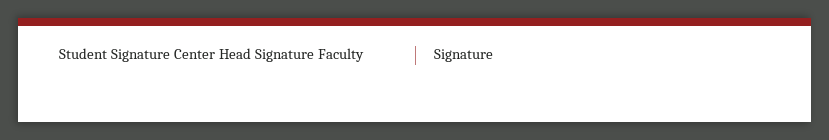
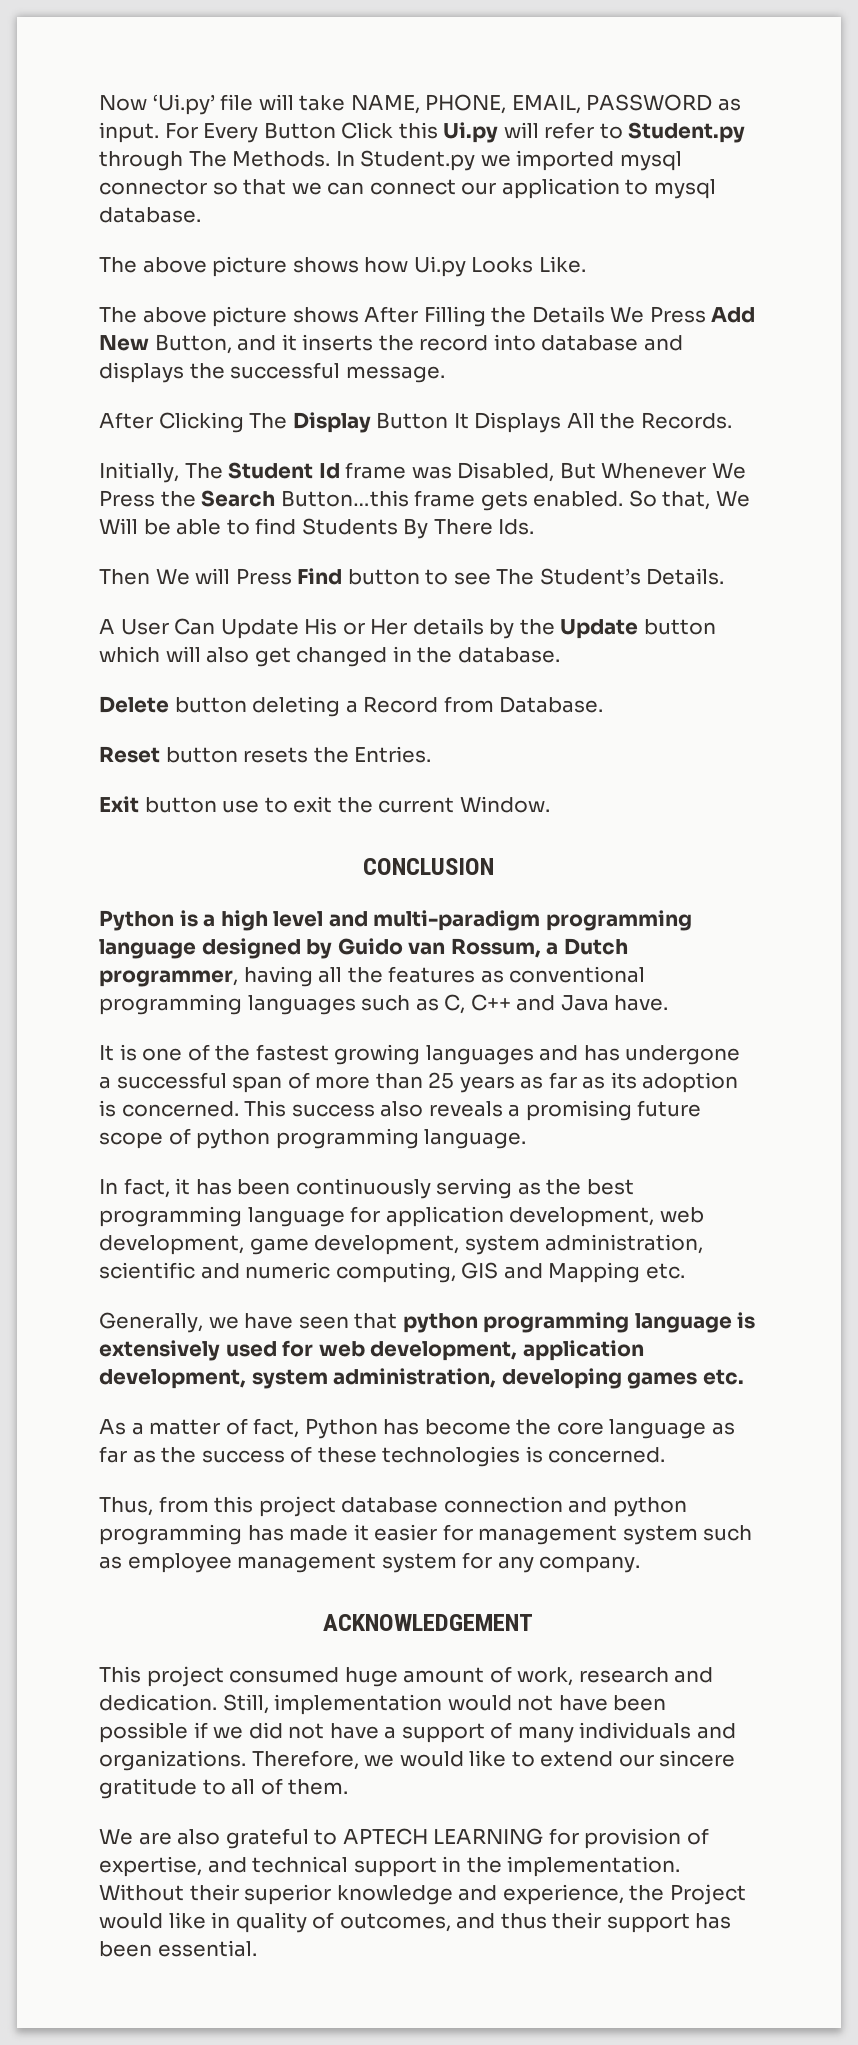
[59,48,493,62] Student Signature Center Head Signature Faculty Signature -> [99,94,741,115] [99,122,746,143] [99,150,682,171] [99,178,716,199] [99,207,201,223] [99,256,586,277] [99,306,756,327] [99,334,683,354] [99,362,445,383] [99,412,732,433] [99,462,746,483] [99,490,750,511] [99,518,535,539] [99,568,725,585] [99,618,716,639] [99,646,560,667] [99,696,604,717] [99,746,432,763] [99,796,550,813] [362,858,494,875] [99,910,692,931] [99,938,628,959] [99,966,646,987] [99,994,669,1015] [99,1044,741,1065] [99,1072,739,1093] [99,1100,702,1121] [99,1128,527,1149] [99,1178,634,1199] [99,1206,704,1227] [99,1234,704,1255] [99,1262,685,1283] [99,1312,756,1333] [99,1340,644,1361] [99,1368,744,1389] [99,1418,735,1439] [99,1446,666,1467] [99,1496,687,1517] [99,1524,753,1545] [99,1552,641,1573] [323,1614,533,1631] [99,1666,714,1687] [99,1694,667,1715] [99,1722,736,1743] [99,1750,736,1771] [99,1778,349,1799] [99,1828,709,1849] [99,1856,681,1877] [99,1884,746,1905] [99,1912,732,1933] [99,1940,257,1957] Now ‘Ui.py’ file will take NAME, PHONE, EMAIL, PASSWORD as input. For Every Button Click this Ui.py will refer to Student.py through The Methods. In Student.py we imported mysql connector so that we can connect our application to mysql database. // The above picture shows how Ui.py Looks Like. // The above picture shows After Filling the Details We Press Add New Button, and it inserts the record into database and displays the successful message. // After Clicking The Display Button It Displays All the Records. // Initially, The Student Id frame was Disabled, But Whenever We Press the Search Button…this frame gets enabled. So that, We Will be able to find Students By There Ids. // Then We will Press Find button to see The Student’s Details. // A User Can Update His or Her details by the Update button which will also get changed in the database. // Delete button deleting a Record from Database. // Reset button resets the Entries. // Exit button use to exit the current Window. // CONCLUSION // Python is a high level and multi-paradigm programming language designed by Guido van Rossum, a Dutch programmer, having all the features as conventional programming languages such as C, C++ and Java have. // It is one of the fastest growing languages and has undergone a successful span of more than 25 years as far as its adoption is concerned. This success also reveals a promising future scope of python programming language. // In fact, it has been continuously serving as the best programming language for application development, web development, game development, system administration, scientific and numeric computing, GIS and Mapping etc. // Generally, we have seen that python programming language is extensively used for web development, application development, system administration, developing games etc. // As a matter of fact, Python has become the core language as far as the success of these technologies is concerned. // Thus, from this project database connection and python programming has made it easier for management system such as employee management system for any company. // ACKNOWLEDGEMENT // This project consumed huge amount of work, research and dedication. Still, implementation would not have been possible if we did not have a support of many individuals and organizations. Therefore, we would like to extend our sincere gratitude to all of them. // We are also grateful to APTECH LEARNING for provision of expertise, and technical support in the implementation. Without their superior knowledge and experience, the Project would like in quality of outcomes, and thus their support has been essential.

